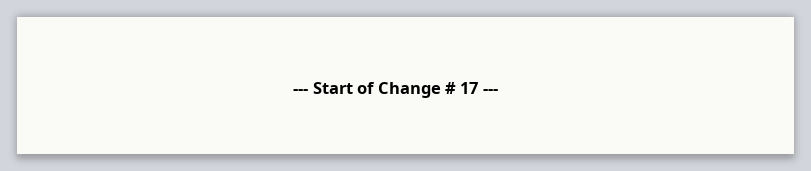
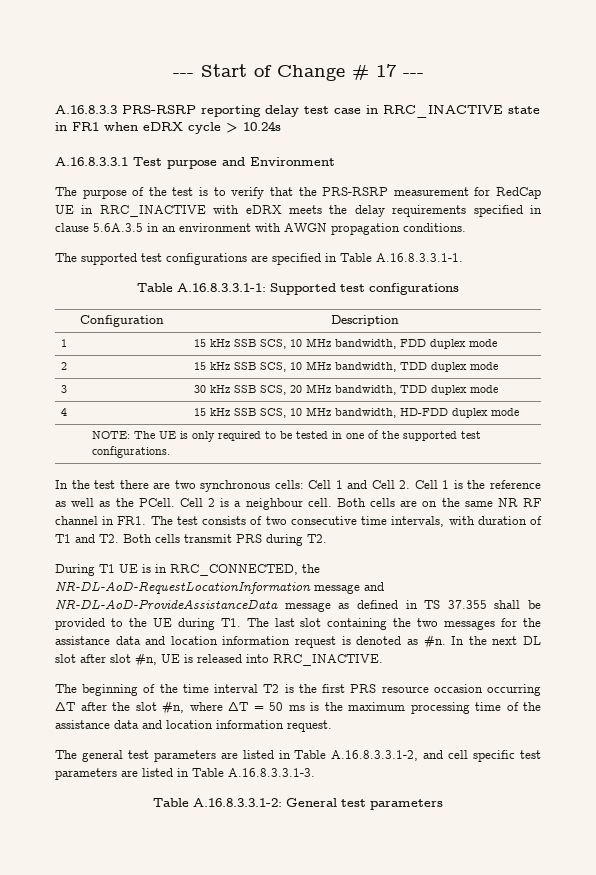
(498, 91) none -> [55,105,540,118] [55,121,281,134] [55,157,335,169] [55,187,542,199] [55,205,542,217] [55,223,466,235] [55,253,463,265] [137,283,459,295] [80,315,164,327] [330,315,399,326] [61,339,68,347] [194,338,498,349] [61,362,68,370] [194,361,499,372] [61,385,68,393] [194,384,499,395] [61,408,68,416] [194,407,520,418] [91,430,481,442] [91,446,170,458] [55,480,541,492] [55,498,542,510] [55,516,542,527] [55,534,327,546] [55,564,320,576] [55,581,384,594] [55,599,541,612] [55,618,541,630] [55,635,542,649] [55,653,383,667] [55,684,541,696] [55,701,541,715] [55,720,332,732] [55,750,541,762] [55,768,315,780] [153,798,443,810] // A.16.8.3.3 PRS-RSRP reporting delay test case in RRC_INACTIVE state in FR1 when eDRX cycle > 10.24s // A.16.8.3.3.1 Test purpose and Environment // The purpose of the test is to verify that the PRS-RSRP measurement for RedCap UE in RRC_INACTIVE with eDRX meets the delay requirements specified in clause 5.6A.3.5 in an environment with AWGN propagation conditions. // The supported test configurations are specified in Table A.16.8.3.3.1-1. // Table A.16.8.3.3.1-1: Supported test configurations // Configuration | Description // 1 | 15 kHz SSB SCS, 10 MHz bandwidth, FDD duplex mode // 2 | 15 kHz SSB SCS, 10 MHz bandwidth, TDD duplex mode // 3 | 30 kHz SSB SCS, 20 MHz bandwidth, TDD duplex mode // 4 | 15 kHz SSB SCS, 10 MHz bandwidth, HD-FDD duplex mode // NOTE: The UE is only required to be tested in one of the supported test configurations. // In the test there are two synchronous cells: Cell 1 and Cell 2. Cell 1 is the reference as well as the PCell. Cell 2 is a neighbour cell. Both cells are on the same NR RF channel in FR1. The test consists of two consecutive time intervals, with duration of T1 and T2. Both cells transmit PRS during T2. // During T1 UE is in RRC_CONNECTED, the NR-DL-AoD-RequestLocationInformation message and NR-DL-AoD-ProvideAssistanceData message as defined in TS 37.355 shall be provided to the UE during T1. The last slot containing the two messages for the assistance data and location information request is denoted as #n. In the next DL slot after slot #n, UE is released into RRC_INACTIVE. // The beginning of the time interval T2 is the first PRS resource occasion occurring ΔT after the slot #n, where ΔT = 50 ms is the maximum processing time of the assistance data and location information request. // The general test parameters are listed in Table A.16.8.3.3.1-2, and cell specific test parameters are listed in Table A.16.8.3.3.1-3. // Table A.16.8.3.3.1-2: General test parameters

